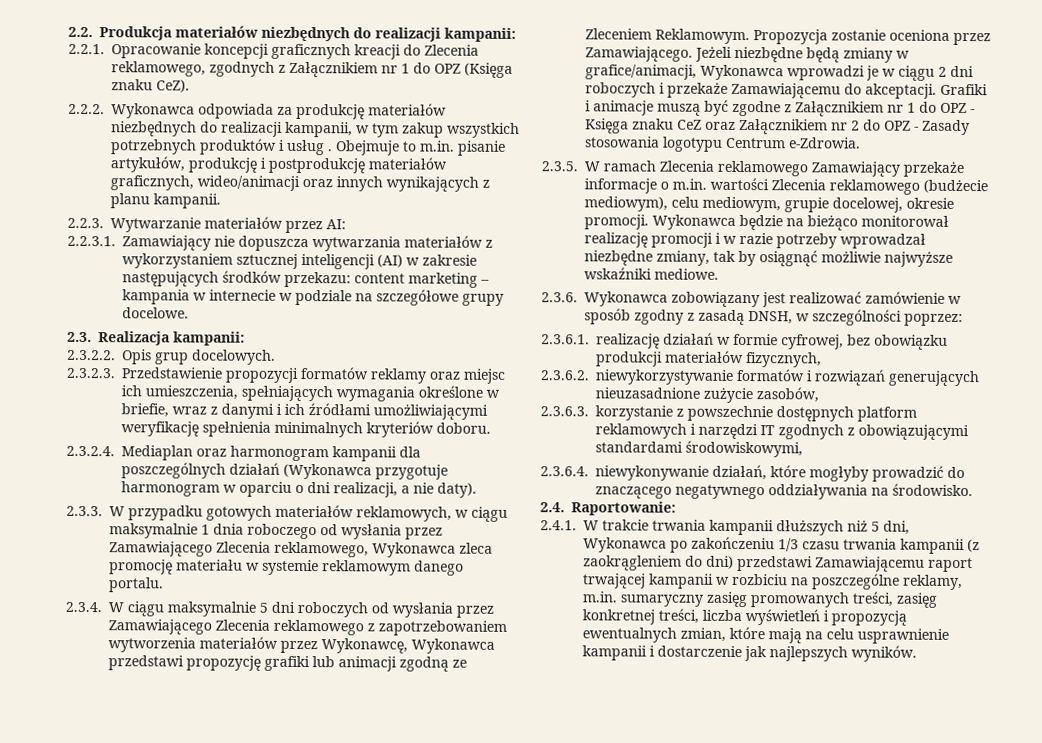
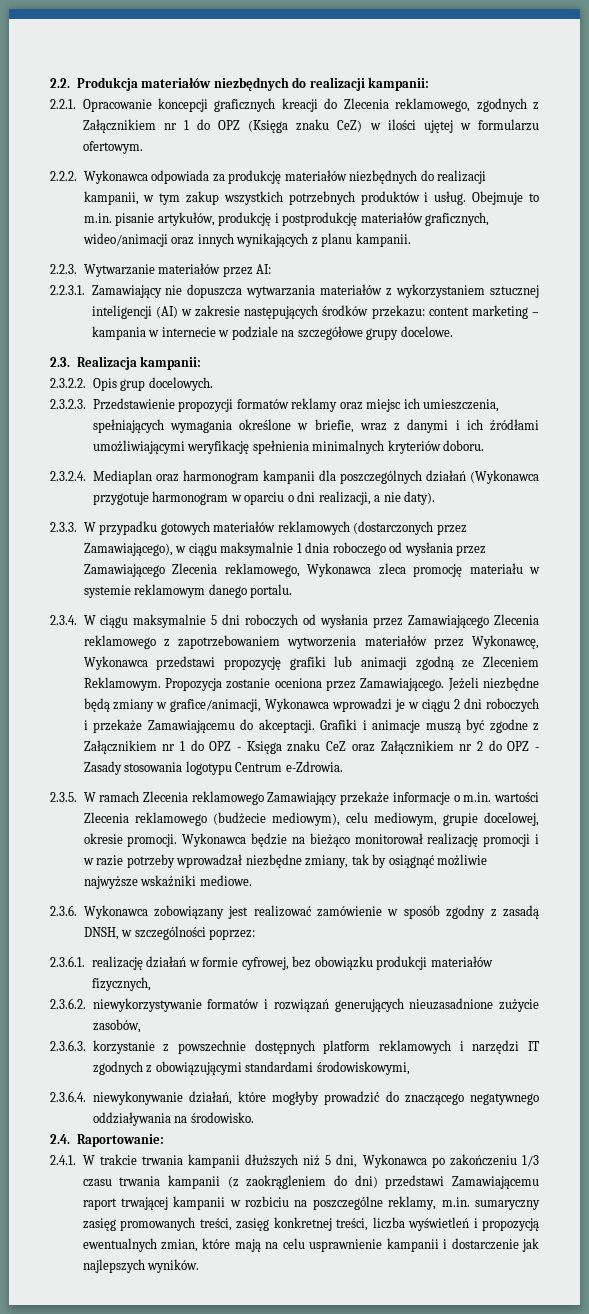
[156,79,190,93] CeZ). -> [337,119,539,133] [82,141,143,154] CeZ) w ilości ujętej w formularzu ofertowym.
[286,139,333,156] usług . -> [434,191,467,205] usług.
[356,506,452,522] reklamowych, -> [277,521,467,535] [83,543,173,556] reklamowych (dostarczonych przez Zamawiającego),

